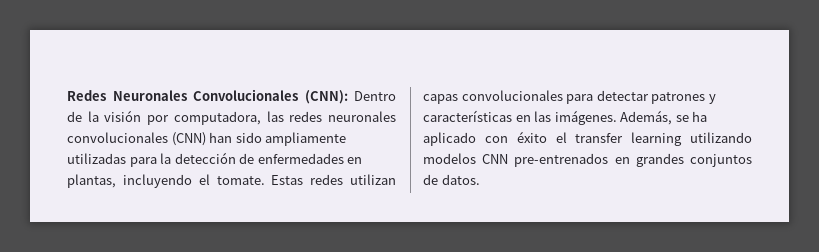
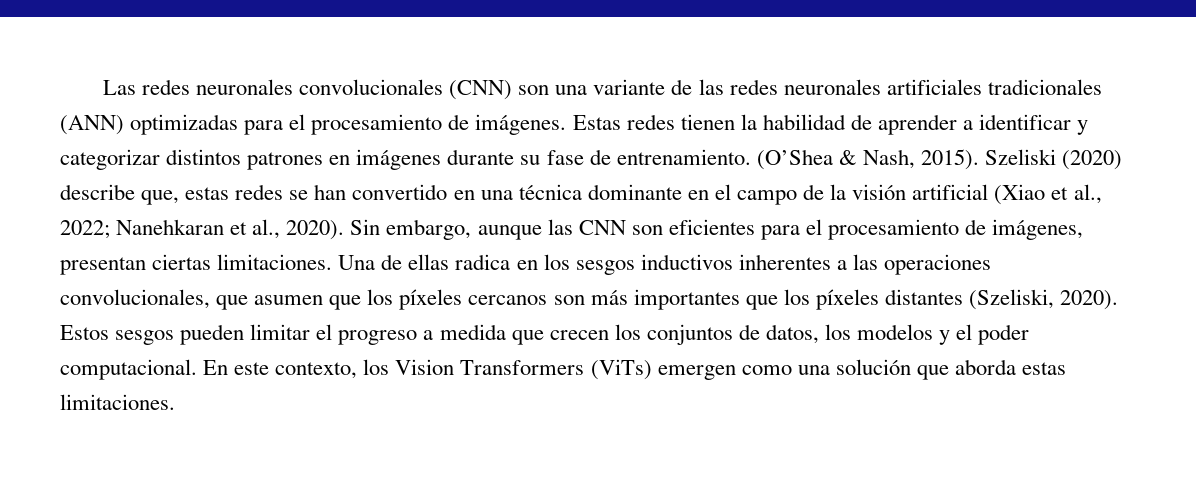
[67,89,396,104] [67,110,396,125] [67,132,347,146] [67,152,363,167] [67,174,397,188] [423,90,716,104] [423,110,708,125] [423,131,752,146] [423,153,752,167] [423,174,480,185] Redes Neuronales Convolucionales (CNN): Dentro de la visión por computadora, las redes neuronales convolucionales (CNN) han sido ampliamente utilizadas para la detección de enfermedades en plantas, incluyendo el tomate. Estas redes utilizan capas convolucionales para detectar patrones y características en las imágenes. Además, se ha aplicado con éxito el transfer learning utilizando modelos CNN pre-entrenados en grandes conjuntos de datos. -> [102,79,1102,100] [60,114,1089,135] [60,149,1123,170] [60,184,1102,205] [60,219,1084,240] [60,254,992,275] [60,289,1119,310] [60,324,1030,345] [60,359,1067,380] [60,394,175,410] Las redes neuronales convolucionales (CNN) son una variante de las redes neuronales artificiales tradicionales (ANN) optimizadas para el procesamiento de imágenes. Estas redes tienen la habilidad de aprender a identificar y categorizar distintos patrones en imágenes durante su fase de entrenamiento. (O’Shea & Nash, 2015). Szeliski (2020) describe que, estas redes se han convertido en una técnica dominante en el campo de la visión artificial (Xiao et al., 2022; Nanehkaran et al., 2020). Sin embargo, aunque las CNN son eficientes para el procesamiento de imágenes, presentan ciertas limitaciones. Una de ellas radica en los sesgos inductivos inherentes a las operaciones convolucionales, que asumen que los píxeles cercanos son más importantes que los píxeles distantes (Szeliski, 2020). Estos sesgos pueden limitar el progreso a medida que crecen los conjuntos de datos, los modelos y el poder computacional. En este contexto, los Vision Transformers (ViTs) emergen como una solución que aborda estas limitaciones.

